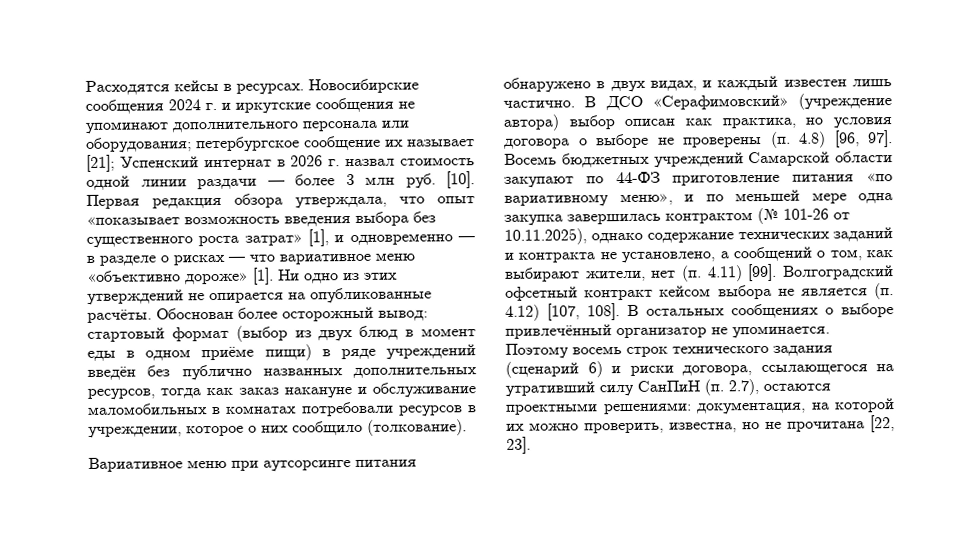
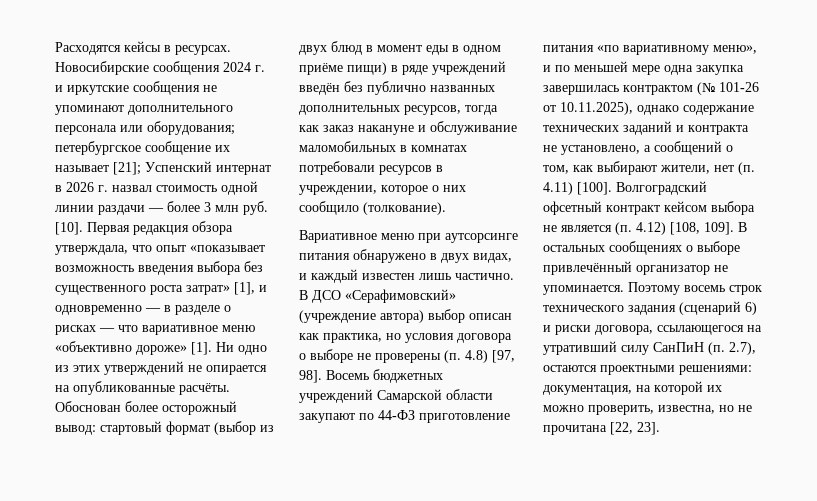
[833,130,893,148] [96, 97]. -> [492,350,515,363] [299,370,322,383] [97, 98].
[747,263,778,282] [99]. -> [577,182,612,195] [100].
[547,303,620,321] [107, 108]. -> [670,222,734,235] [108, 109].

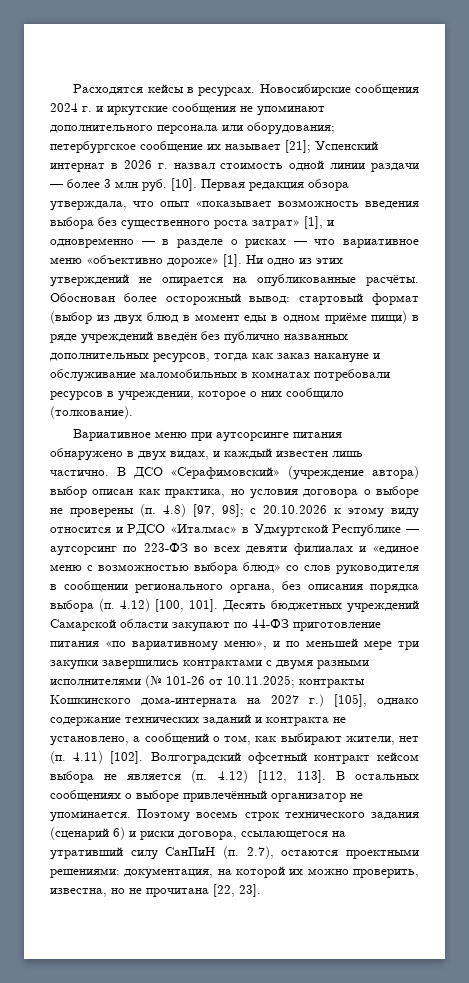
[299,370,369,383] 98]. Восемь -> [221,504,419,518] [50,524,419,537] [50,543,419,556] [50,562,419,575] [50,581,419,593] [50,599,266,612] 98]; с 20.10.2026 к этому виду относится и РДСО «Италмас» в Удмуртской Республике — аутсорсинг по 223-ФЗ во всех девяти филиалах и «единое меню с возможностью выбора блюд» со слов руководителя в сообщении регионального органа, без описания порядка выбора (п. 4.12) [100, 101]. Десять
[664,65,744,75] [543,82,759,95] [543,102,633,115] одна закупка завершилась контрактом (№ 101-26 от 10.11.2025), -> [398,641,419,650] [50,659,369,670] [50,675,365,688] [50,694,367,707] три закупки завершились контрактами с двумя разными исполнителями (№ 101-26 от 10.11.2025; контракты Кошкинского дома-интерната на 2027 г.) [105],
[577,182,612,195] [100]. -> [110,751,144,764] [102].
[670,222,734,235] [108, 109]. -> [257,770,326,783] [112, 113].

